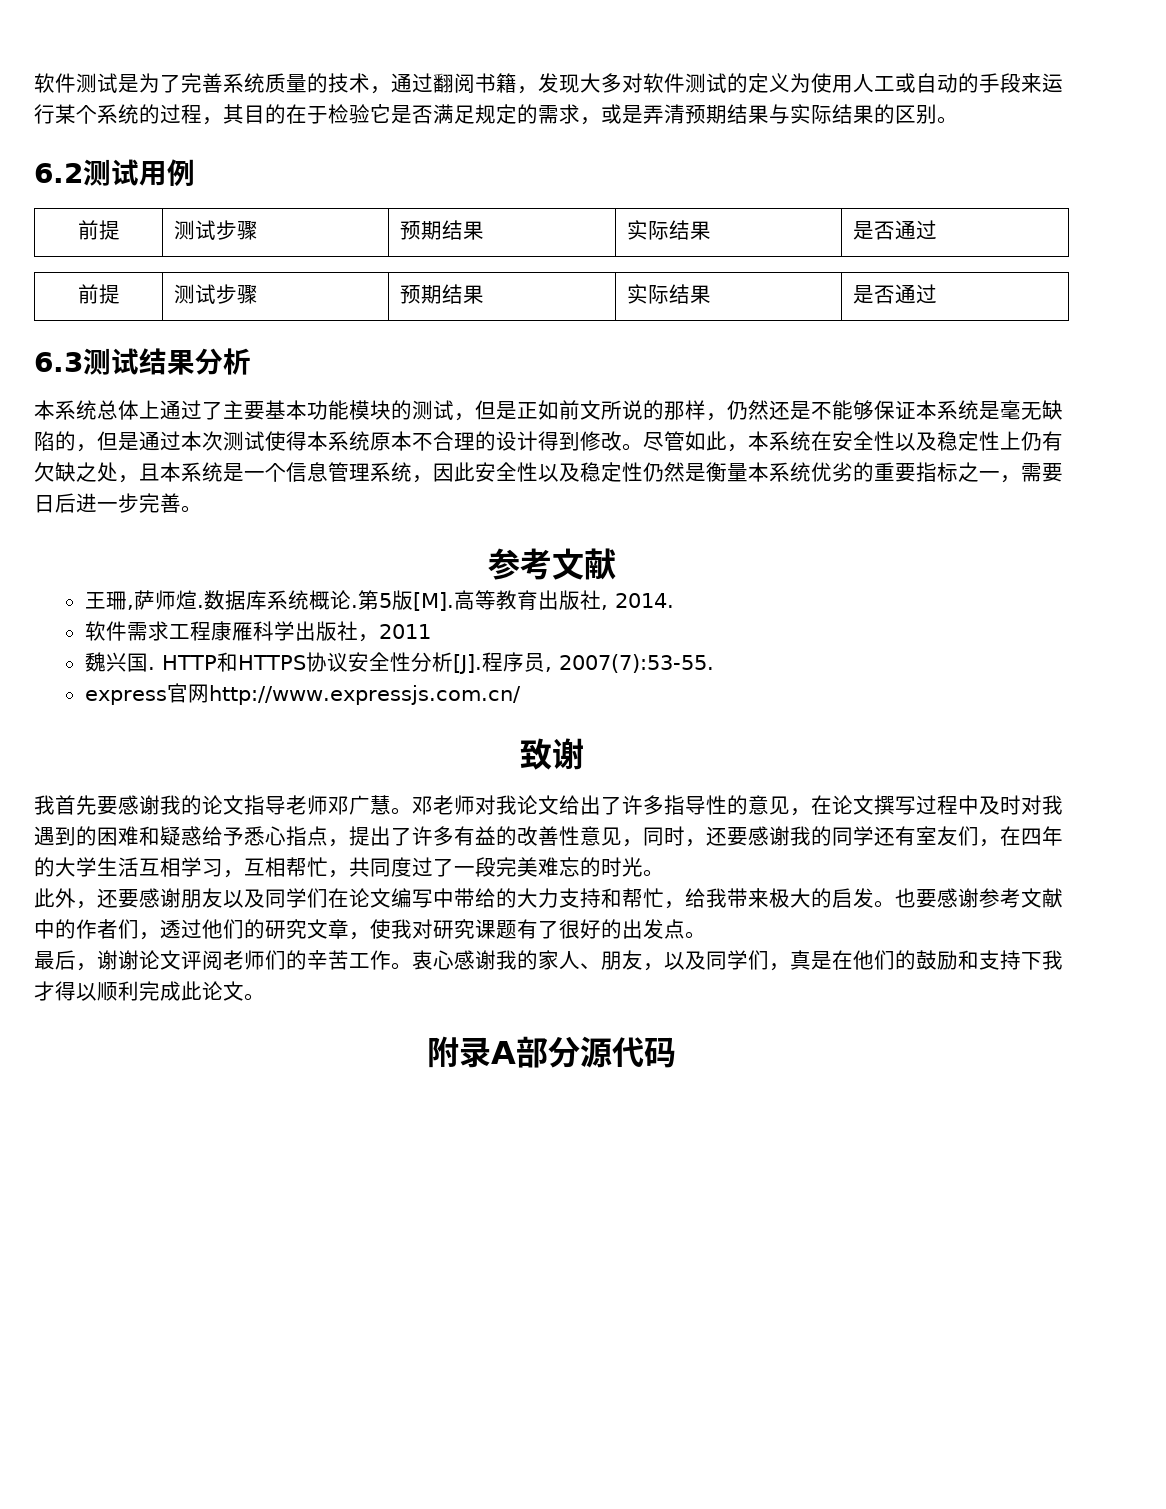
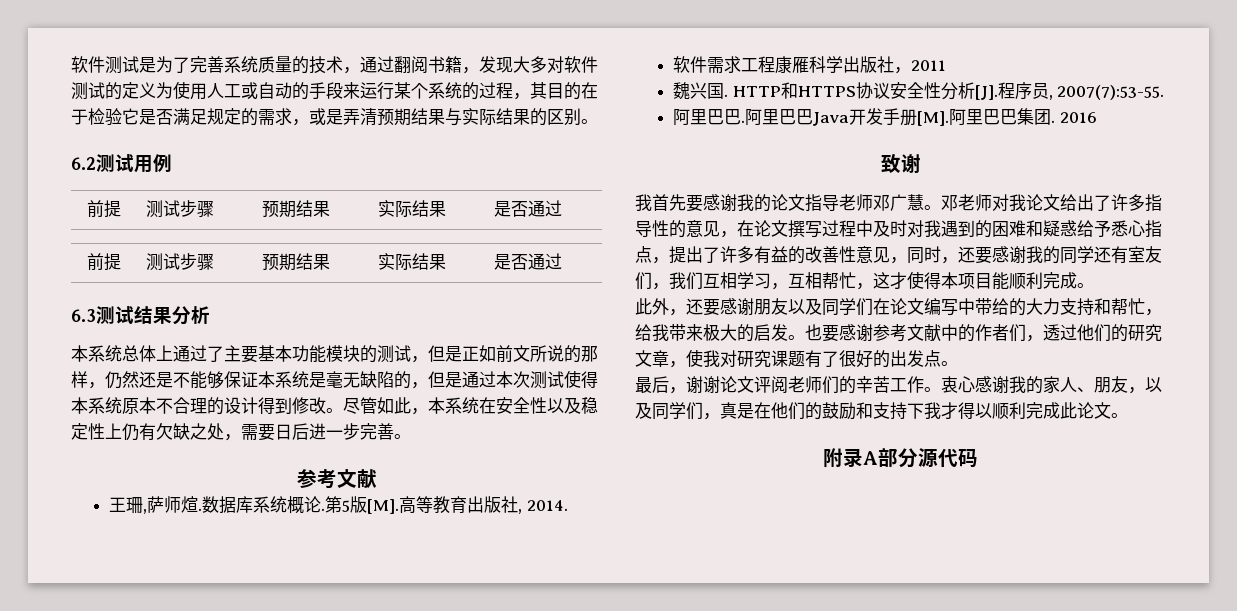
[139,462,1021,483] 且本系统是一个信息管理系统，因此安全性以及稳定性仍然是衡量本系统优劣的重要指标之一， -> (241, 437) none
[84,683,521,705] express官网http://www.expressjs.com.cn/ -> [673,108,1097,126] 阿里巴巴.阿里巴巴Java开发手册[M].阿里巴巴集团. 2016
[1000,826,1063,846] [34,857,139,877] 在四年的大学生活 -> [669,272,703,290] 我们
[349,857,643,877] 共同度过了一段完美难忘的时光 -> [873,271,1077,290] 这才使得本项目能顺利完成

